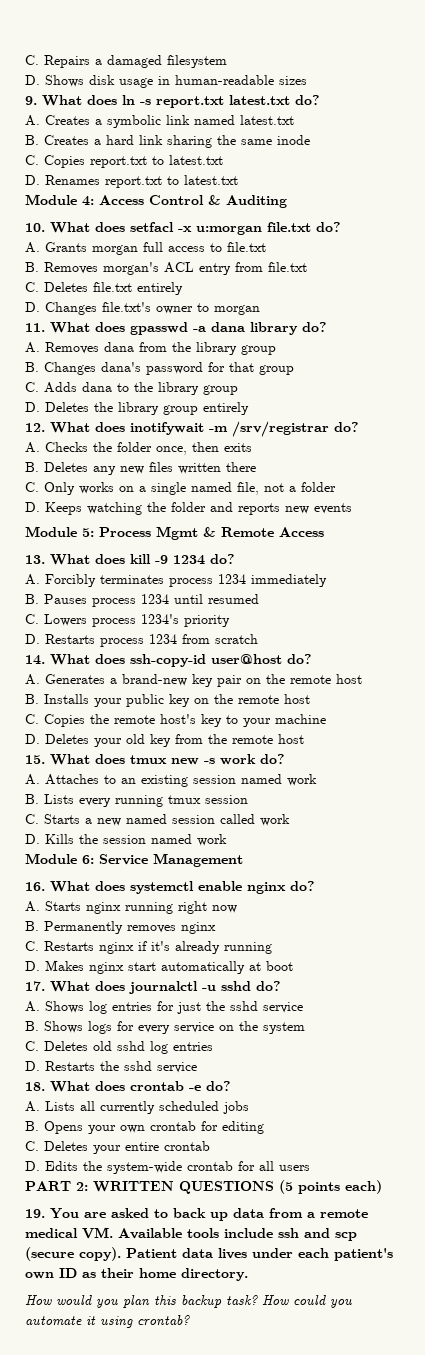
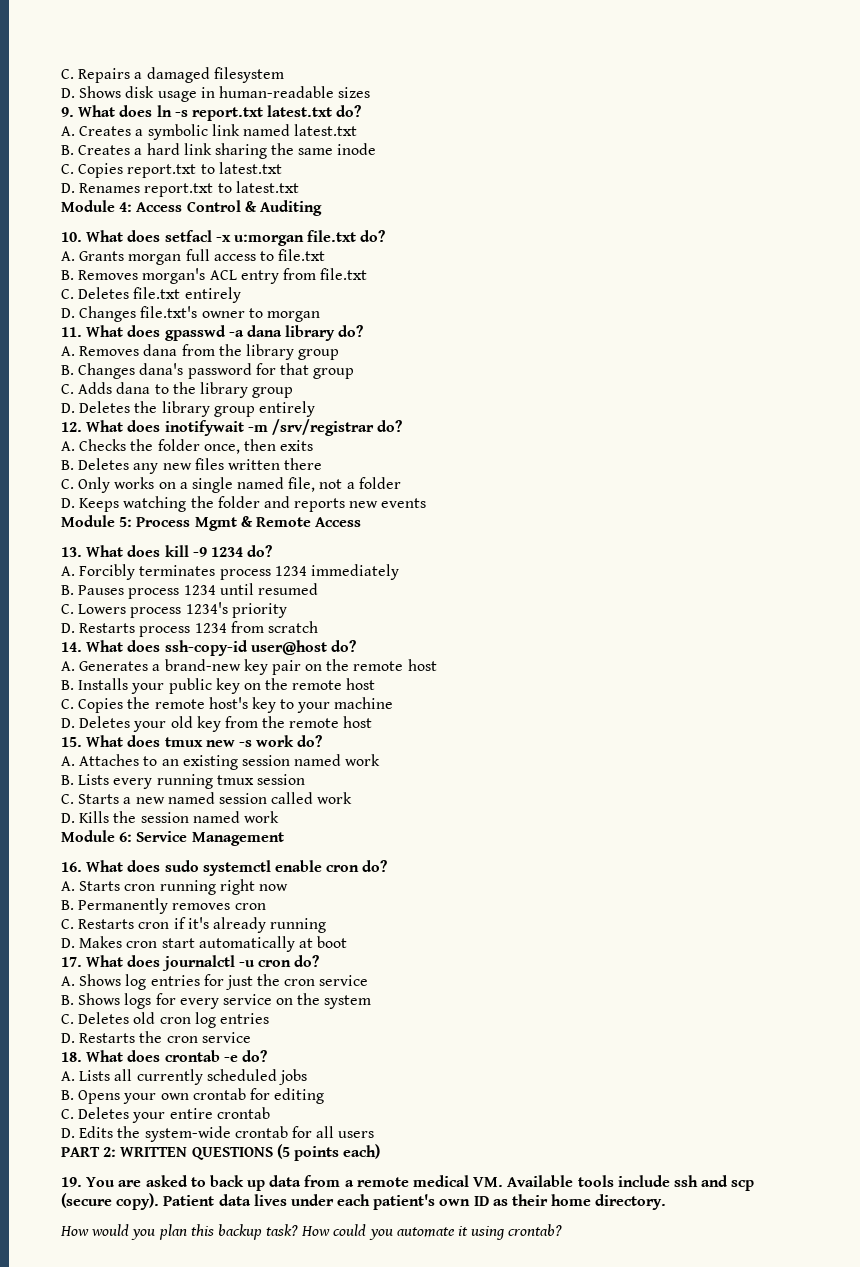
(125, 886) none -> [164,860,199,872] sudo
[247,882,286,894] nginx -> [326,865,360,872] cron
[86,902,121,914] nginx -> [124,884,156,891] cron
[181,922,216,934] nginx -> [234,903,266,910] cron
[99,942,134,954] nginx -> [138,922,170,929] cron
[89,962,124,974] nginx -> [126,941,158,948] cron
[221,981,251,991] sshd -> [257,960,291,967] cron
[230,1001,258,1011] sshd -> [284,979,316,986] cron
[117,1041,145,1051] sshd -> [159,1017,191,1024] cron
[124,1061,152,1071] sshd -> [166,1036,198,1043] cron

